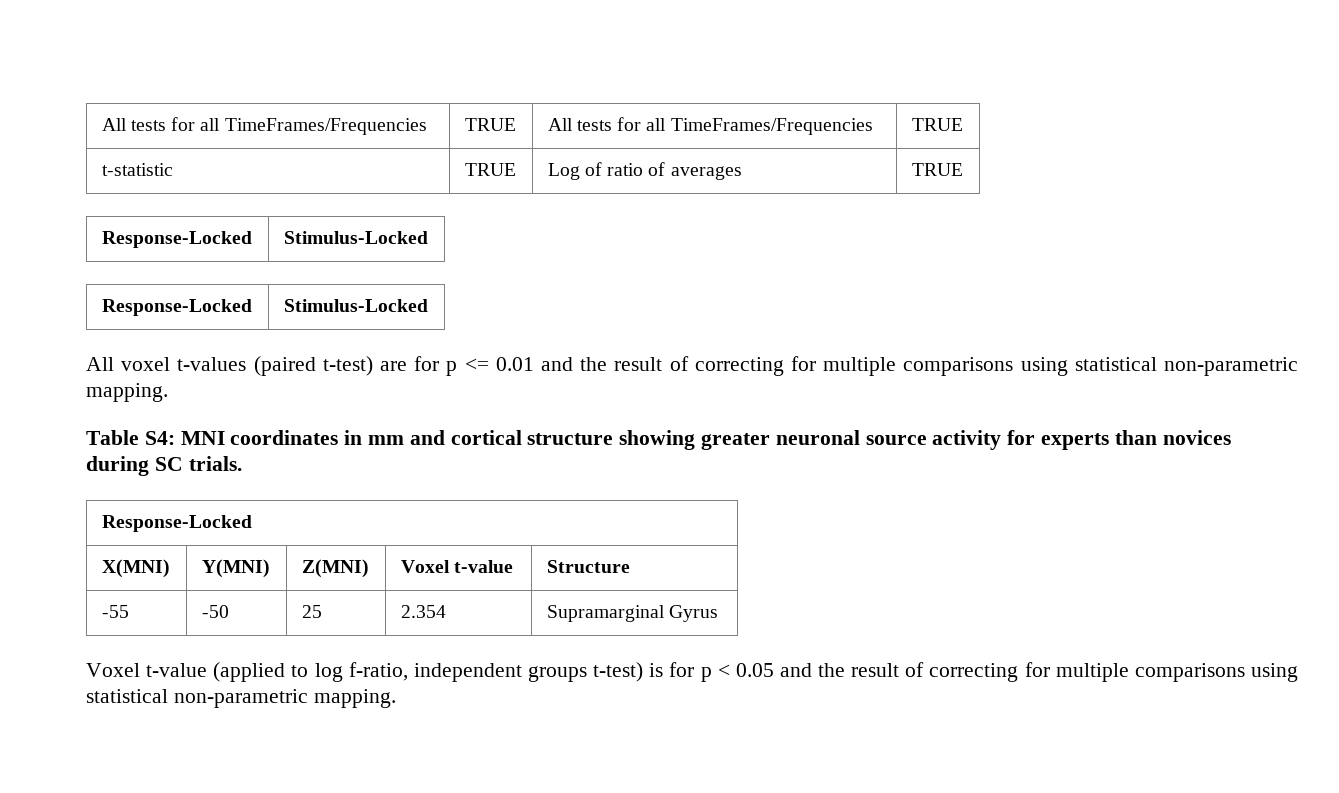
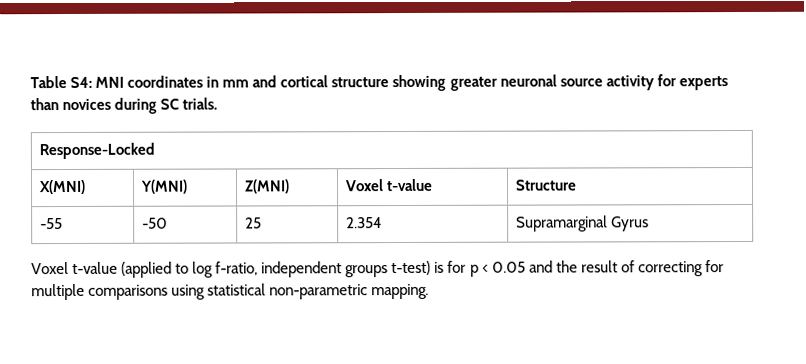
[101,117,427,135] [464,118,516,131] [547,117,873,135] [911,118,963,131] [101,163,173,176] [464,163,516,176] [547,162,742,180] [911,163,963,176] [101,231,252,248] [283,231,428,244] [101,299,252,316] [283,299,428,312] [86,356,1299,376] [86,383,168,402] All tests for all TimeFrames/Frequencies | TRUE | All tests for all TimeFrames/Frequencies | TRUE // t-statistic | TRUE | Log of ratio of averages | TRUE // Response-Locked | Stimulus-Locked // Response-Locked | Stimulus-Locked // All voxel t-values (paired t-test) are for p <= 0.01 and the result of correcting for multiple comparisons using statistical non-parametric mapping. // -> (30, 82) none

